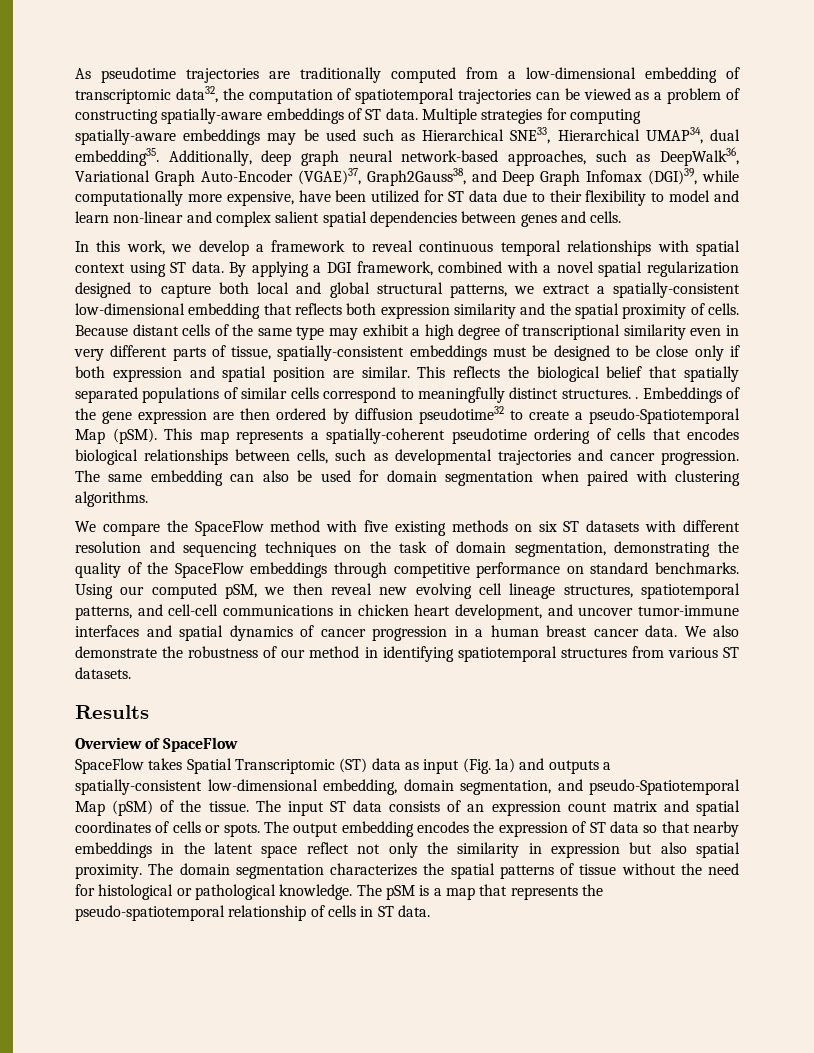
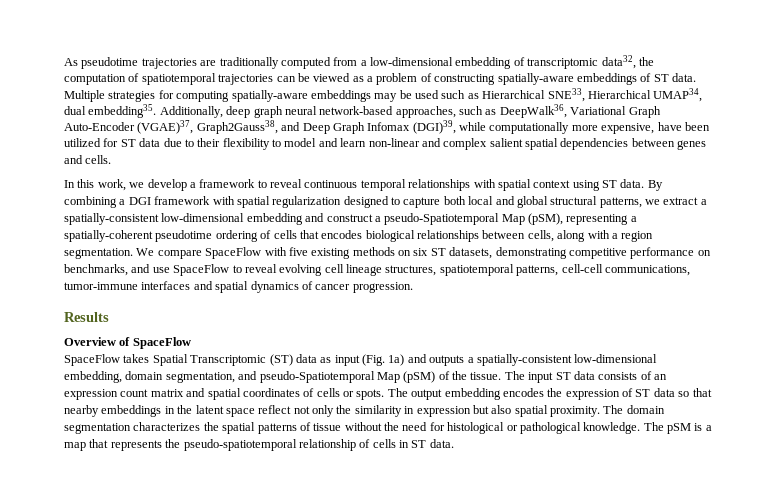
[251,261,309,277] applying -> [64,196,117,208] combining
[356,261,594,276] framework, combined with a novel -> [154,196,235,205] framework with
[263,303,739,319] [75,324,739,340] [74,345,741,361] [75,366,739,382] [75,387,741,403] [75,406,740,424] [75,428,303,444] that reflects both expression similarity and the spatial proximity of cells. Because distant cells of the same type may exhibit a high degree of transcriptional similarity even in very different parts of tissue, spatially-consistent embeddings must be designed to be close only if both expression and spatial position are similar. This reflects the biological belief that spatially separated populations of similar cells correspond to meaningfully distinct structures. . Embeddings of the gene expression are then ordered by diffusion pseudotime32 to create a pseudo-Spatiotemporal Map (pSM). This map represents -> [305,213,629,225] and construct a pseudo-Spatiotemporal Map (pSM), representing
[335,449,740,465] [75,470,740,486] [75,491,148,507] [75,520,321,536] such as developmental trajectories and cancer progression. The same embedding can also be used for domain segmentation when paired with clustering algorithms. // We compare the SpaceFlow method -> [557,230,654,242] [64,247,262,259] along with a region segmentation. We compare SpaceFlow
[586,520,740,532] [75,541,739,557] [75,562,740,578] [75,583,408,599] datasets with different resolution and sequencing techniques on the task of domain segmentation, demonstrating the quality of the SpaceFlow embeddings through competitive performance on standard benchmarks. Using our computed pSM, we then reveal new -> [449,247,711,259] [64,264,277,276] datasets, demonstrating competitive performance on benchmarks, and use SpaceFlow to reveal
[137,604,634,620] and cell-cell communications in chicken heart development, and uncover -> [561,264,690,276] cell-cell communications,
[372,625,739,641] [75,646,740,662] [75,667,131,679] progression in a human breast cancer data. We also demonstrate the robustness of our method in identifying spatiotemporal structures from various ST datasets. -> [352,282,413,293] progression.

